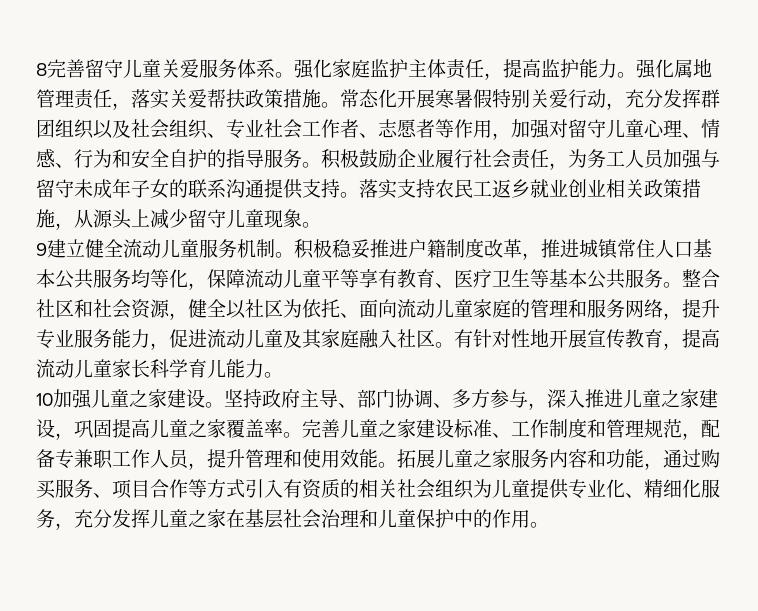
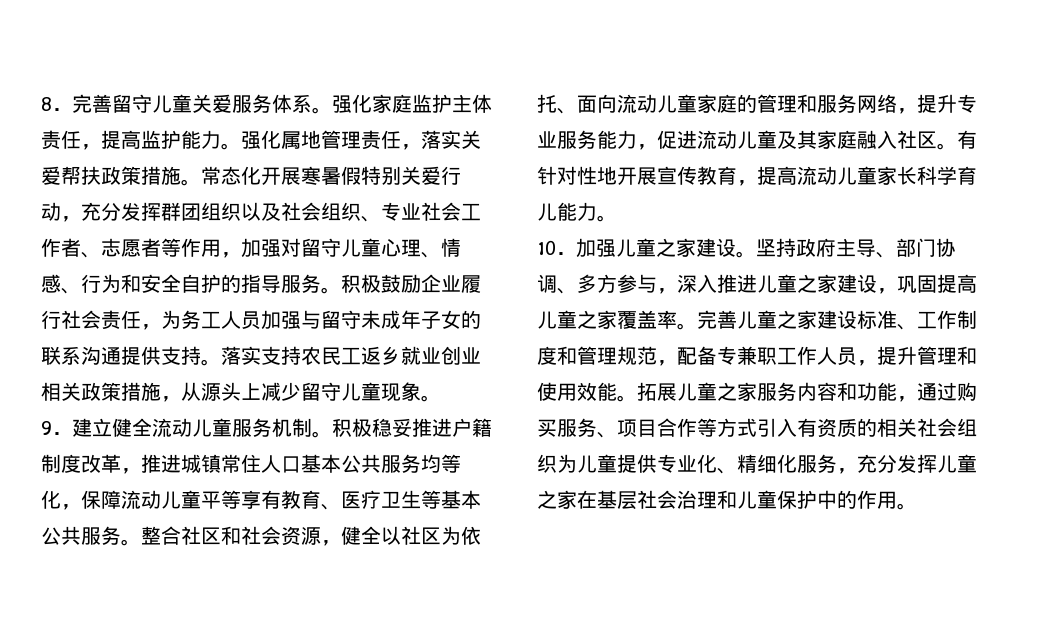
(47, 69) none -> [52,108,72,111] ．
(47, 249) none -> [52,432,72,435] ．
(53, 399) none -> [556,252,576,255] ．

